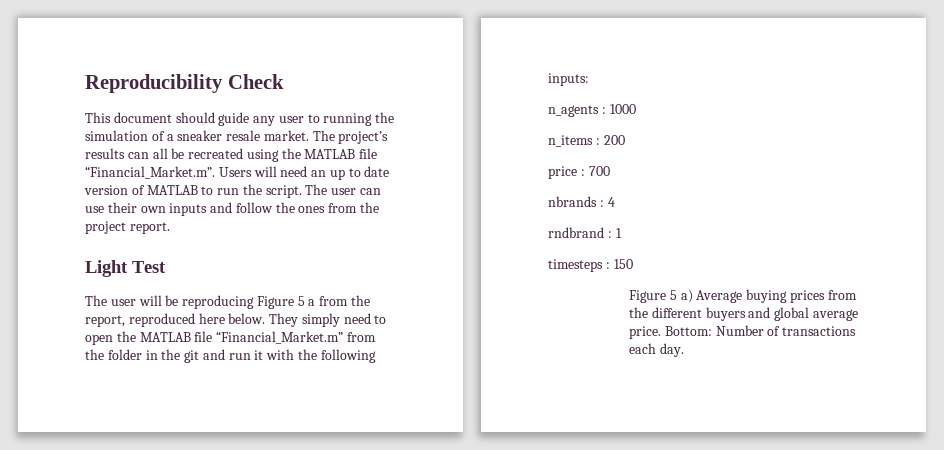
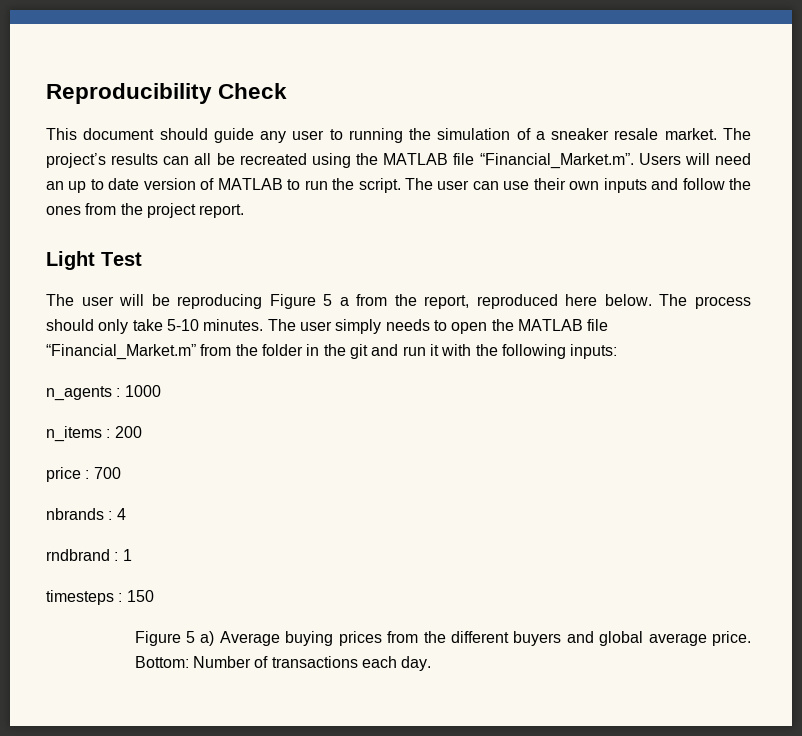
[269,313,371,327] They simply need -> [659,294,751,309] [46,319,430,334] The process should only take 5-10 minutes. The user simply needs

